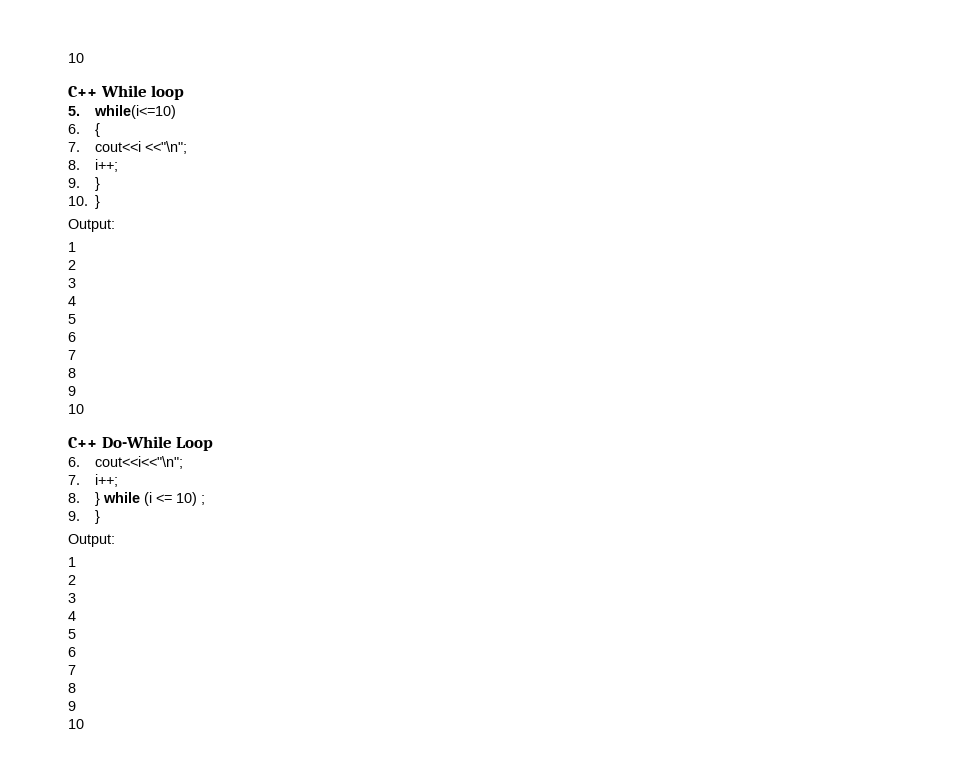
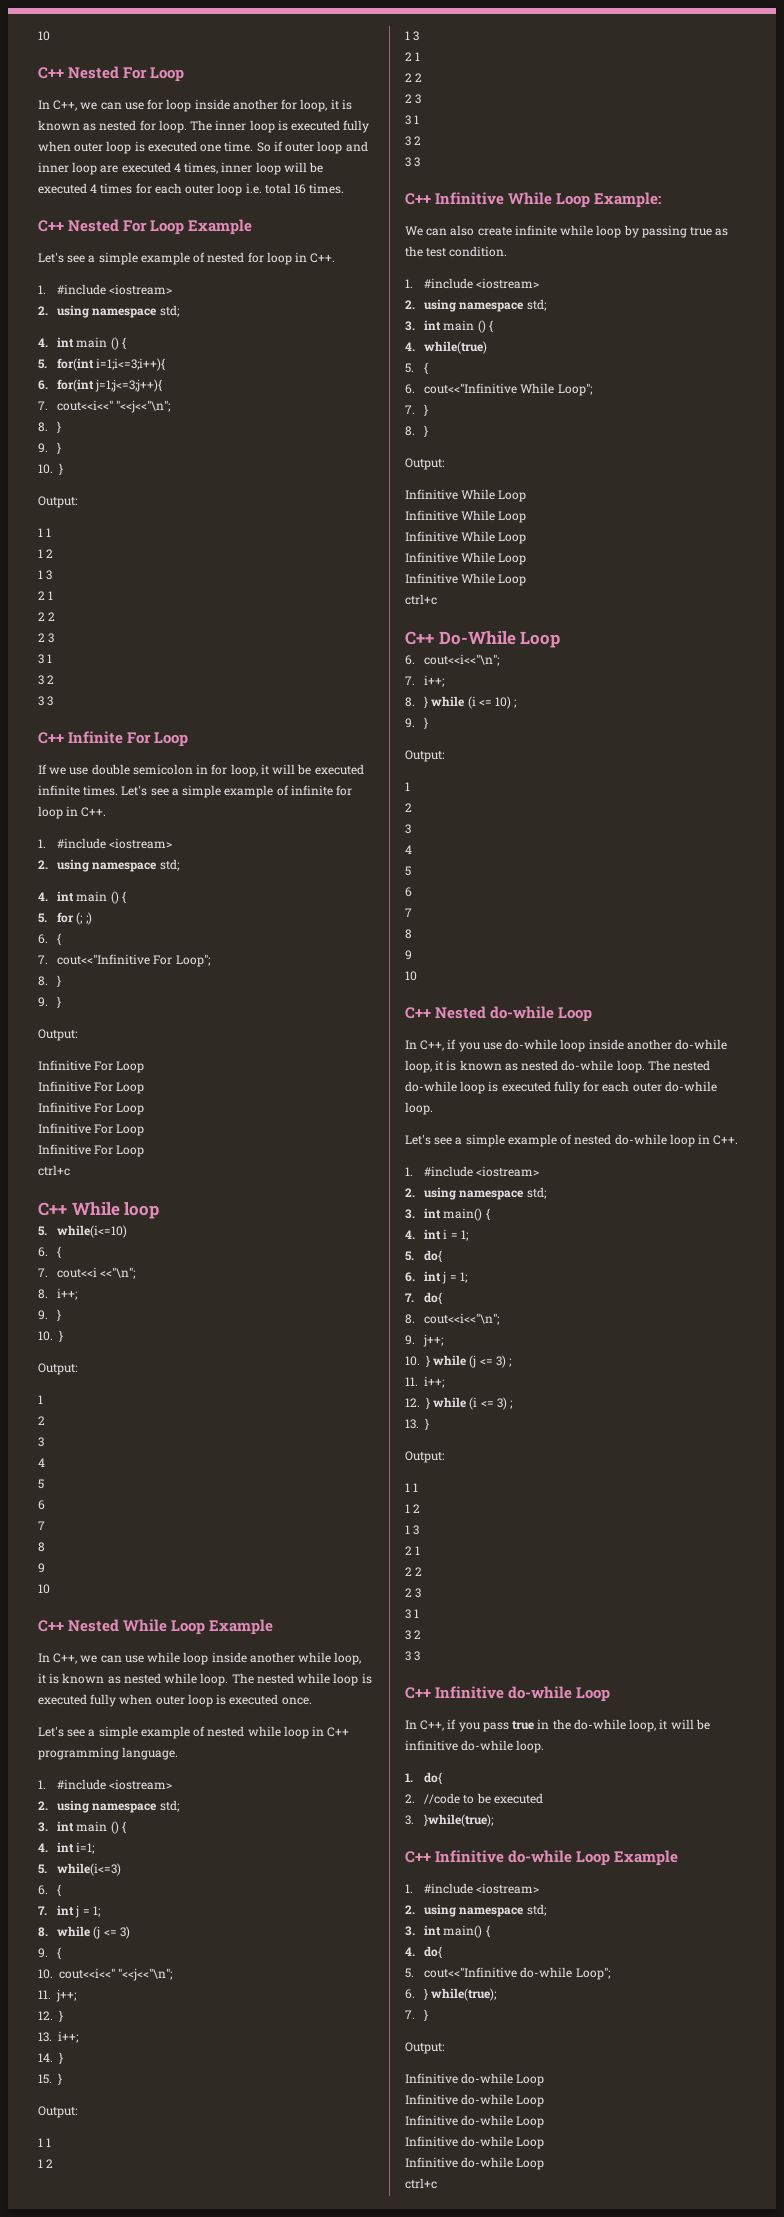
[68,53,84,63] 10 -> [38,31,50,41] [38,66,185,82] [38,99,352,112] [38,120,370,133] [38,141,368,154] [38,162,324,175] [38,183,345,196] [38,219,253,235] [38,252,336,265] [38,284,173,295] [38,305,180,318] [38,337,126,350] [38,358,166,371] [38,379,163,392] [38,400,172,413] [38,421,62,434] [38,442,62,455] [38,463,63,476] [38,496,77,508] [38,528,52,537] [38,549,54,558] [38,570,53,580] [38,591,54,600] [38,612,56,621] [38,633,55,643] [38,654,53,664] [38,675,55,685] [38,696,54,706] [38,731,189,747] [38,764,364,777] [38,785,353,798] [38,806,107,819] [38,838,173,849] [38,859,180,872] [38,891,126,904] [38,912,92,925] [38,933,62,946] [38,954,211,967] [38,975,62,988] [38,996,62,1009] [38,1029,77,1041] [38,1060,145,1073] [38,1081,145,1094] [38,1102,145,1115] [38,1123,145,1136] [38,1144,145,1157] [38,1165,70,1176] 10 // C++ Nested For Loop // In C++, we can use for loop inside another for loop, it is known as nested for loop. The inner loop is executed fully when outer loop is executed one time. So if outer loop and inner loop are executed 4 times, inner loop will be executed 4 times for each outer loop i.e. total 16 times. // C++ Nested For Loop Example // Let's see a simple example of nested for loop in C++. // 1. #include <iostream> // 2. using namespace std; // 4. int main () { // 5. for(int i=1;i<=3;i++){ // 6. for(int j=1;j<=3;j++){ // 7. cout<<i<<" "<<j<<"\n"; // 8. } // 9. } // 10. } // Output: // 1 1 // 1 2 // 1 3 // 2 1 // 2 2 // 2 3 // 3 1 // 3 2 // 3 3 // C++ Infinite For Loop // If we use double semicolon in for loop, it will be executed infinite times. Let's see a simple example of infinite for loop in C++. // 1. #include <iostream> // 2. using namespace std; // 4. int main () { // 5. for (; ;) // 6. { // 7. cout<<"Infinitive For Loop"; // 8. } // 9. } // Output: // Infinitive For Loop // Infinitive For Loop // Infinitive For Loop // Infinitive For Loop // Infinitive For Loop // ctrl+c
(84, 409) none -> [38,1619,274,1635] [38,1652,362,1665] [38,1673,372,1686] [38,1694,312,1707] [38,1726,350,1739] [38,1747,179,1760] [38,1779,173,1790] [38,1800,180,1813] [38,1821,126,1834] [38,1842,96,1854] [38,1863,122,1876] [38,1884,62,1897] [38,1905,101,1918] [38,1926,130,1939] [38,1947,62,1960] [38,1968,174,1981] [38,1989,78,2002] [38,2010,63,2023] [38,2031,79,2043] [38,2052,63,2065] [38,2073,62,2086] [38,2106,77,2118] [38,2138,52,2147] [38,2159,54,2168] [405,31,420,41] [405,52,421,61] [405,73,423,82] [405,94,422,104] [405,115,420,125] [405,136,422,146] [405,157,421,167] [405,192,662,208] [405,225,729,238] [405,246,508,257] [405,278,540,289] [405,299,547,312] [405,320,493,333] [405,341,488,354] [405,362,429,375] [405,383,593,396] [405,404,429,417] [405,425,429,438] [405,458,444,470] [405,489,527,502] [405,510,527,523] [405,531,527,544] [405,552,527,565] [405,573,527,586] [405,594,437,605] // C++ Nested While Loop Example // In C++, we can use while loop inside another while loop, it is known as nested while loop. The nested while loop is executed fully when outer loop is executed once. // Let's see a simple example of nested while loop in C++ programming language. // 1. #include <iostream> // 2. using namespace std; // 3. int main () { // 4. int i=1; // 5. while(i<=3) // 6. { // 7. int j = 1; // 8. while (j <= 3) // 9. { // 10. cout<<i<<" "<<j<<"\n"; // 11. j++; // 12. } // 13. i++; // 14. } // 15. } // Output: // 1 1 // 1 2 // 1 3 // 2 1 // 2 2 // 2 3 // 3 1 // 3 2 // 3 3 // C++ Infinitive While Loop Example: // We can also create infinite while loop by passing true as the test condition. // 1. #include <iostream> // 2. using namespace std; // 3. int main () { // 4. while(true) // 5. { // 6. cout<<"Infinitive While Loop"; // 7. } // 8. } // Output: // Infinitive While Loop // Infinitive While Loop // Infinitive While Loop // Infinitive While Loop // Infinitive While Loop // ctrl+c
(84, 724) none -> [405,1006,593,1022] [405,1039,728,1052] [405,1060,711,1073] [405,1081,717,1094] [405,1102,433,1115] [405,1134,739,1147] [405,1166,540,1177] [405,1187,547,1200] [405,1208,490,1221] [405,1229,469,1241] [405,1250,443,1263] [405,1271,468,1284] [405,1292,443,1305] [405,1313,501,1325] [405,1334,445,1347] [405,1355,513,1368] [405,1376,446,1388] [405,1397,514,1410] [405,1418,429,1431] [405,1451,444,1463] [405,1483,419,1492] [405,1504,421,1513] [405,1525,420,1535] [405,1546,421,1555] [405,1567,423,1576] [405,1588,422,1598] [405,1609,420,1619] [405,1630,422,1640] [405,1651,421,1661] [405,1686,611,1702] [405,1719,710,1732] [405,1740,545,1753] [405,1772,443,1785] [405,1793,543,1804] [405,1814,495,1827] [405,1850,679,1866] [405,1883,540,1894] [405,1904,547,1917] [405,1925,490,1938] [405,1946,443,1959] [405,1967,611,1980] [405,1988,498,2001] [405,2009,429,2022] [405,2042,444,2054] [405,2073,545,2086] [405,2094,545,2107] [405,2115,545,2128] [405,2136,545,2149] [405,2157,545,2170] [405,2178,437,2189] // C++ Nested do-while Loop // In C++, if you use do-while loop inside another do-while loop, it is known as nested do-while loop. The nested do-while loop is executed fully for each outer do-while loop. // Let's see a simple example of nested do-while loop in C++. // 1. #include <iostream> // 2. using namespace std; // 3. int main() { // 4. int i = 1; // 5. do{ // 6. int j = 1; // 7. do{ // 8. cout<<i<<"\n"; // 9. j++; // 10. } while (j <= 3) ; // 11. i++; // 12. } while (i <= 3) ; // 13. } // Output: // 1 1 // 1 2 // 1 3 // 2 1 // 2 2 // 2 3 // 3 1 // 3 2 // 3 3 // C++ Infinitive do-while Loop // In C++, if you pass true in the do-while loop, it will be infinitive do-while loop. // 1. do{ // 2. //code to be executed // 3. }while(true); // C++ Infinitive do-while Loop Example // 1. #include <iostream> // 2. using namespace std; // 3. int main() { // 4. do{ // 5. cout<<"Infinitive do-while Loop"; // 6. } while(true); // 7. } // Output: // Infinitive do-while Loop // Infinitive do-while Loop // Infinitive do-while Loop // Infinitive do-while Loop // Infinitive do-while Loop // ctrl+c

